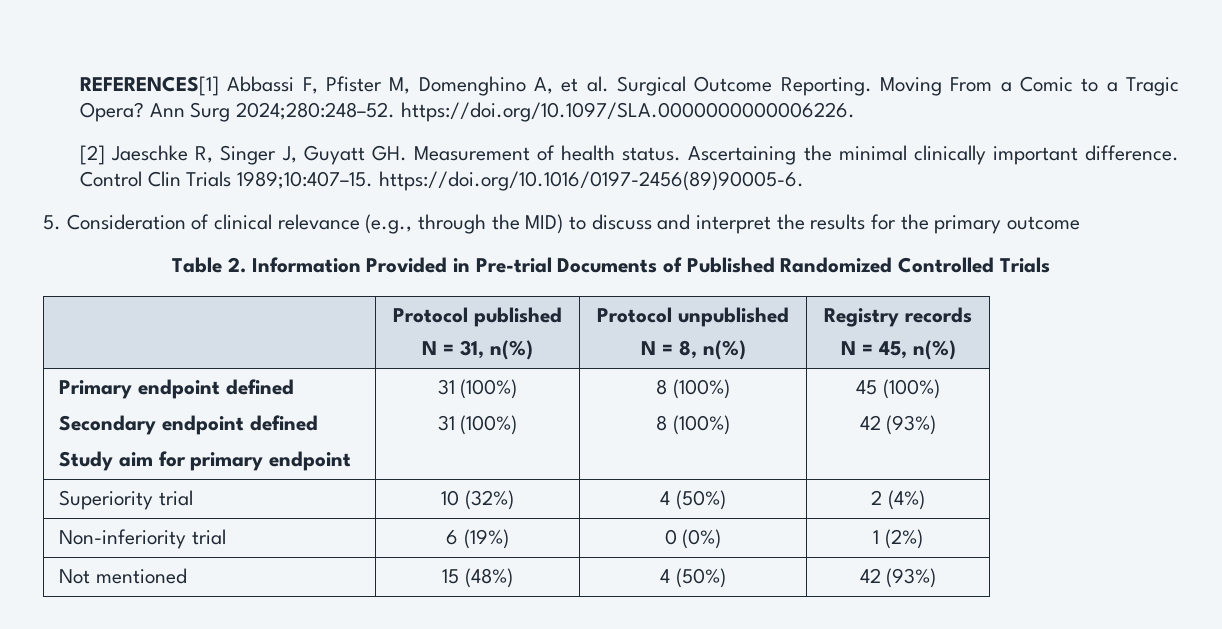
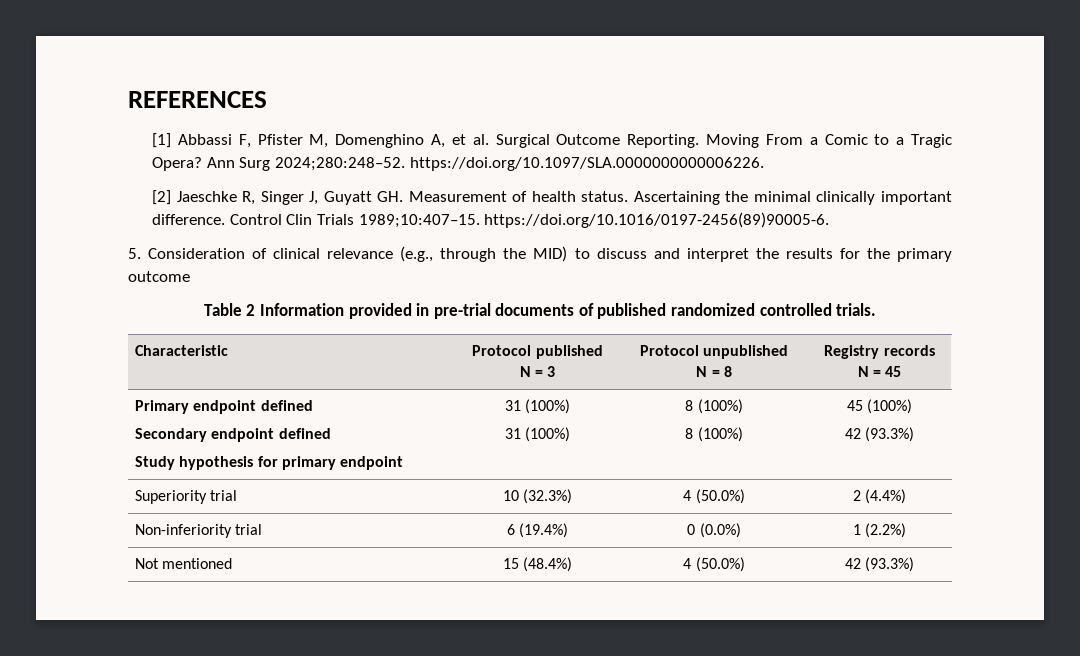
[80,76,220,96] REFERENCES[1] -> [128,91,267,108] [152,133,172,148] REFERENCES // [1]
[227,257,1050,273] 2. Information Provided in Pre-trial Documents of Published Randomized Controlled Trials // -> [246,303,877,319] [135,345,229,356] 2 Information provided in pre-trial documents of published randomized controlled trials. // Characteristic
[460,340,533,360] 31, n(%) -> [547,366,556,377] 3
[678,340,746,360] 8, n(%) -> [723,366,732,377] 8
[878,340,956,360] 45, n(%) -> [885,366,902,377] 45
[119,452,154,467] aim -> [179,456,254,470] hypothesis
[886,415,937,435] (93%) -> [865,427,915,442] (93.3%)
[464,490,514,510] [660,490,726,510] [871,490,925,510] (32%) | 4 (50%) | 2 (4%) -> [523,489,573,504] [683,489,745,504] [852,489,907,504] (32.3%) | 4 (50.0%) | 2 (4.4%)
[463,529,509,549] (19%) -> [519,523,569,538] (19.4%)
[682,529,722,549] [873,529,923,549] (0%) | 1 (2%) -> [699,523,741,538] [852,523,907,538] (0.0%) | 1 (2.2%)
[464,568,513,588] [660,568,726,588] [859,568,937,588] (48%) | 4 (50%) | 42 (93%) -> [523,557,573,572] [683,557,745,572] [844,557,915,572] (48.4%) | 4 (50.0%) | 42 (93.3%)

